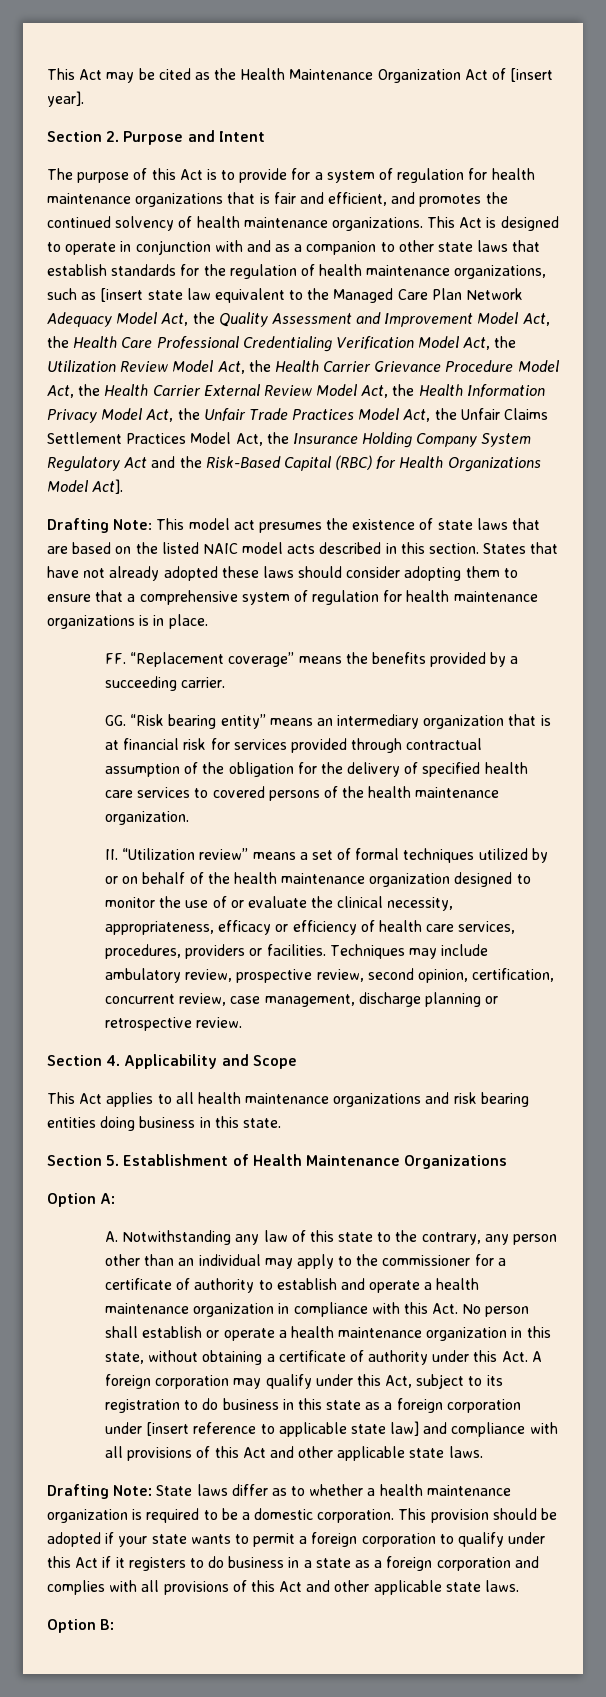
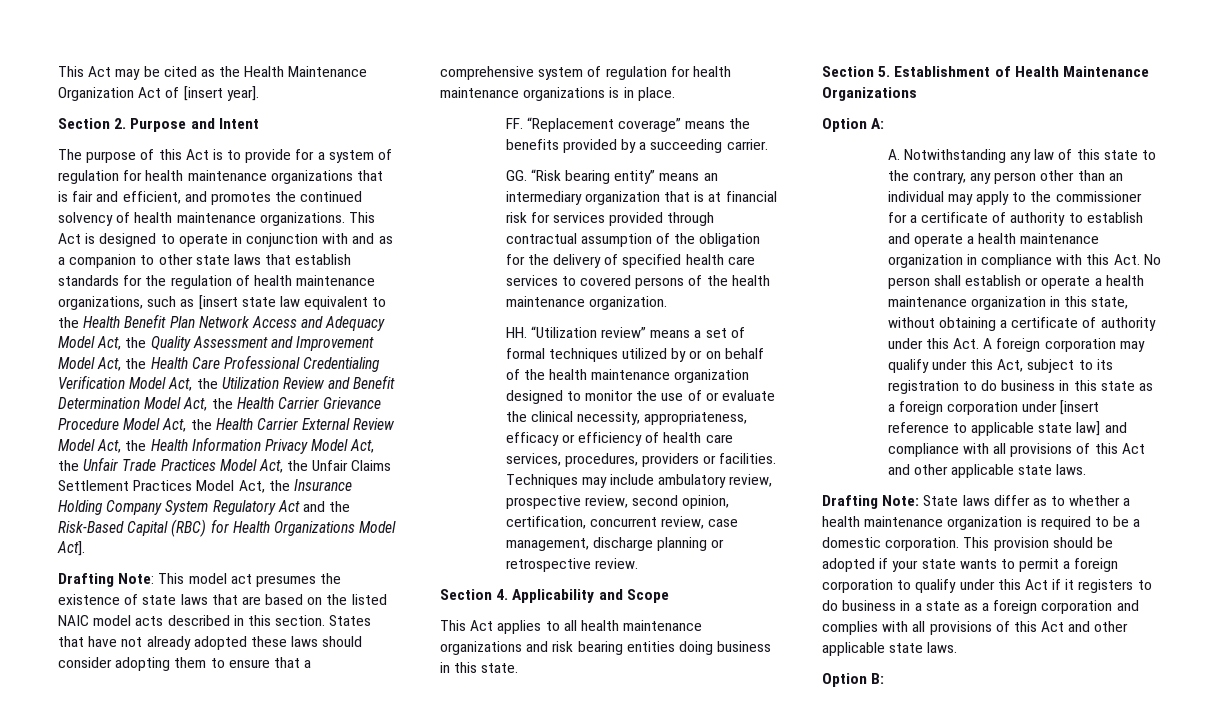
[333,288,524,303] Managed Care Plan Network -> [83,314,324,328] Health Benefit Plan Network Access and
(169, 366) none -> [328,375,396,389] [58,397,140,409] and Benefit Determination
[104,849,118,860] II. -> [505,327,527,338] HH.

